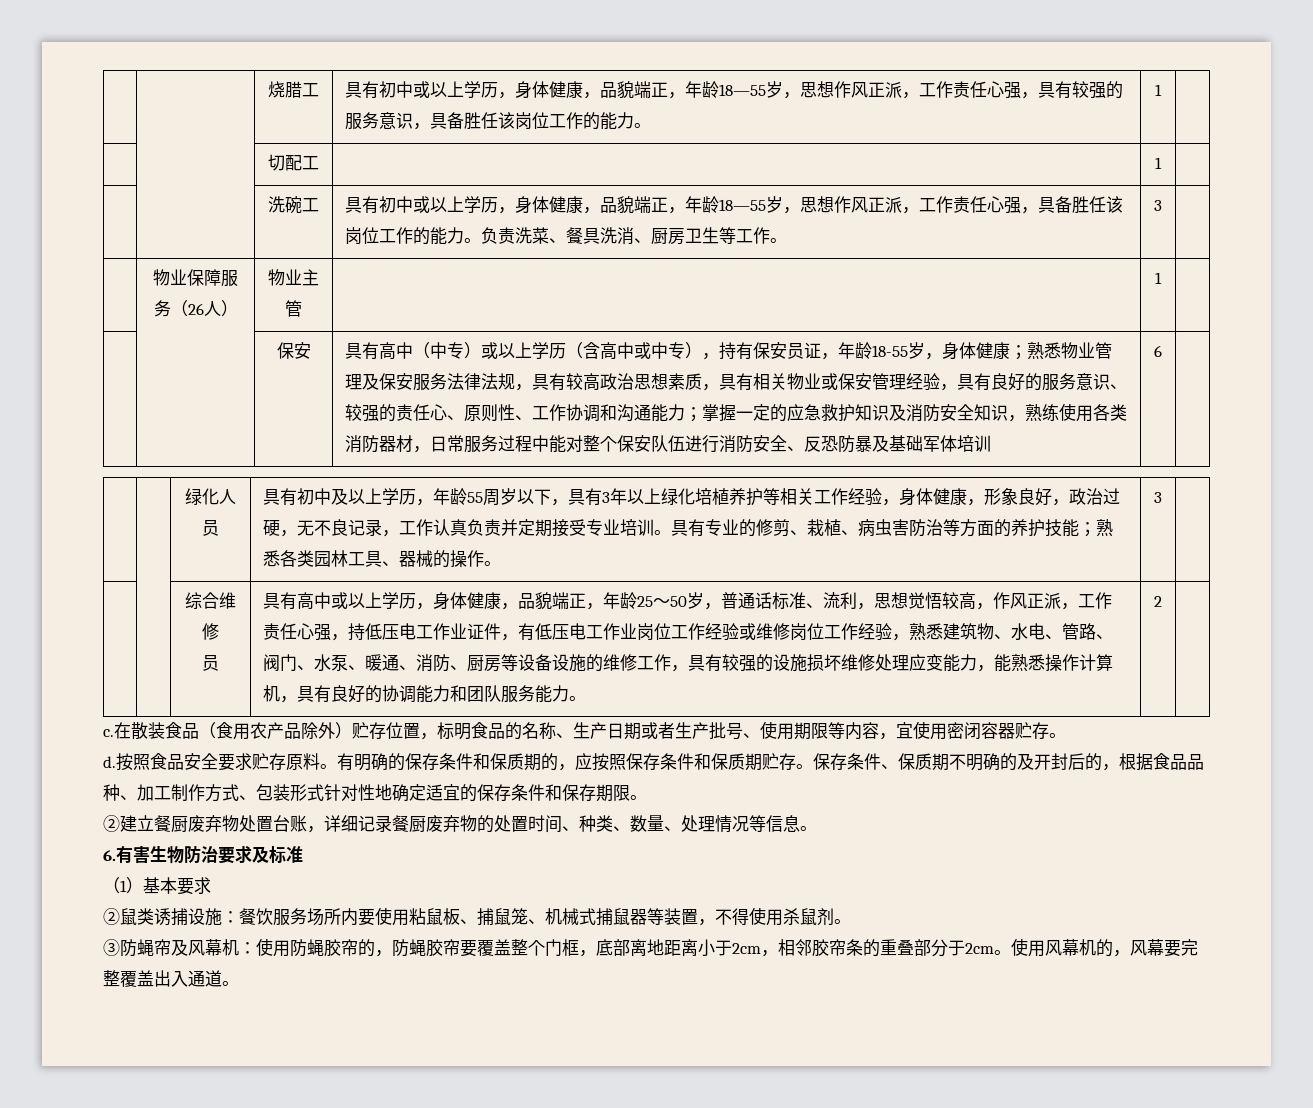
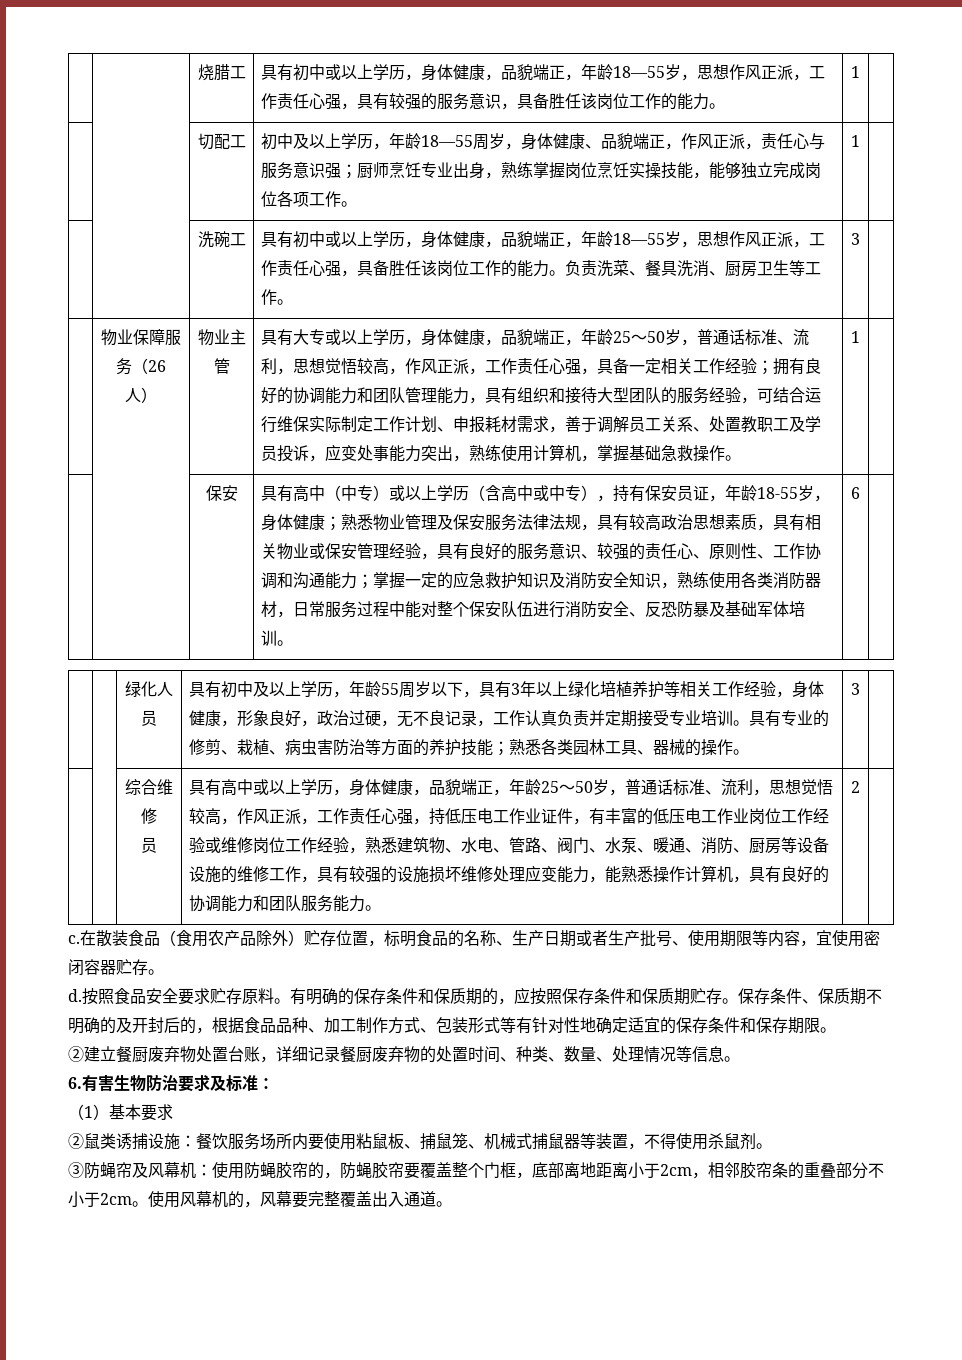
(319, 163) none -> [261,133,826,150] [261,162,822,179] [261,191,358,207] 初中及以上学历，年龄18—55周岁，身体健康、品貌端正，作风正派，责任心与服务意识强；厨师烹饪专业出身，熟练掌握岗位烹饪实操技能，能够独立完成岗位各项工作。
(302, 308) none -> [261,329,810,346] [261,358,822,375] [261,387,822,404] [261,416,822,433] [261,444,742,462] 具有大专或以上学历，身体健康，品貌端正，年龄25～50岁，普通话标准、流利，思想觉悟较高，作风正派，工作责任心强，具备一定相关工作经验；拥有良好的协调能力和团队管理能力，具有组织和接待大型团队的服务经验，可结合运行维保实际制定工作计划、申报耗材需求，善于调解员工关系、处置教职工及学员投诉，应变处事能力突出，熟练使用计算机，掌握基础急救操作。
(991, 443) none -> [277,640,294,646] 。
(535, 632) none -> [605,808,654,825] 丰富的
(324, 792) none -> [500,1017,532,1034] 等有
(303, 854) none -> [258,1078,274,1089] ：
(948, 948) none -> [868,1163,884,1178] [68,1191,84,1208] 不小

